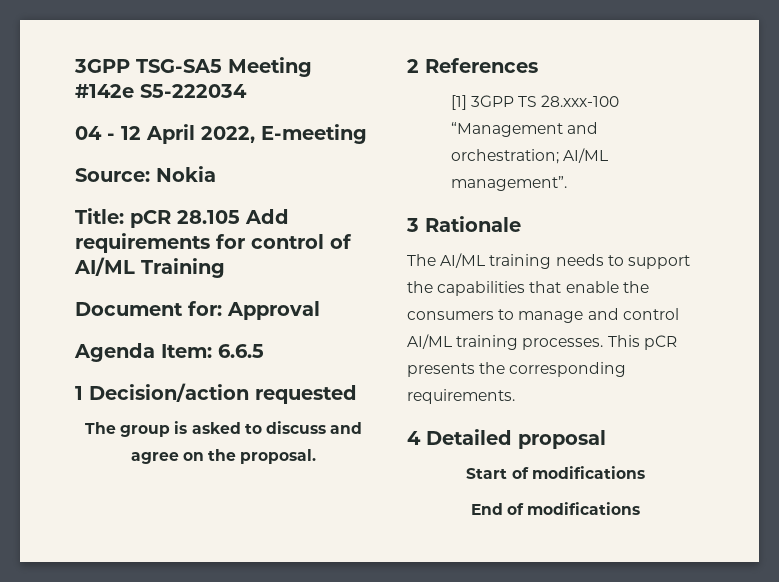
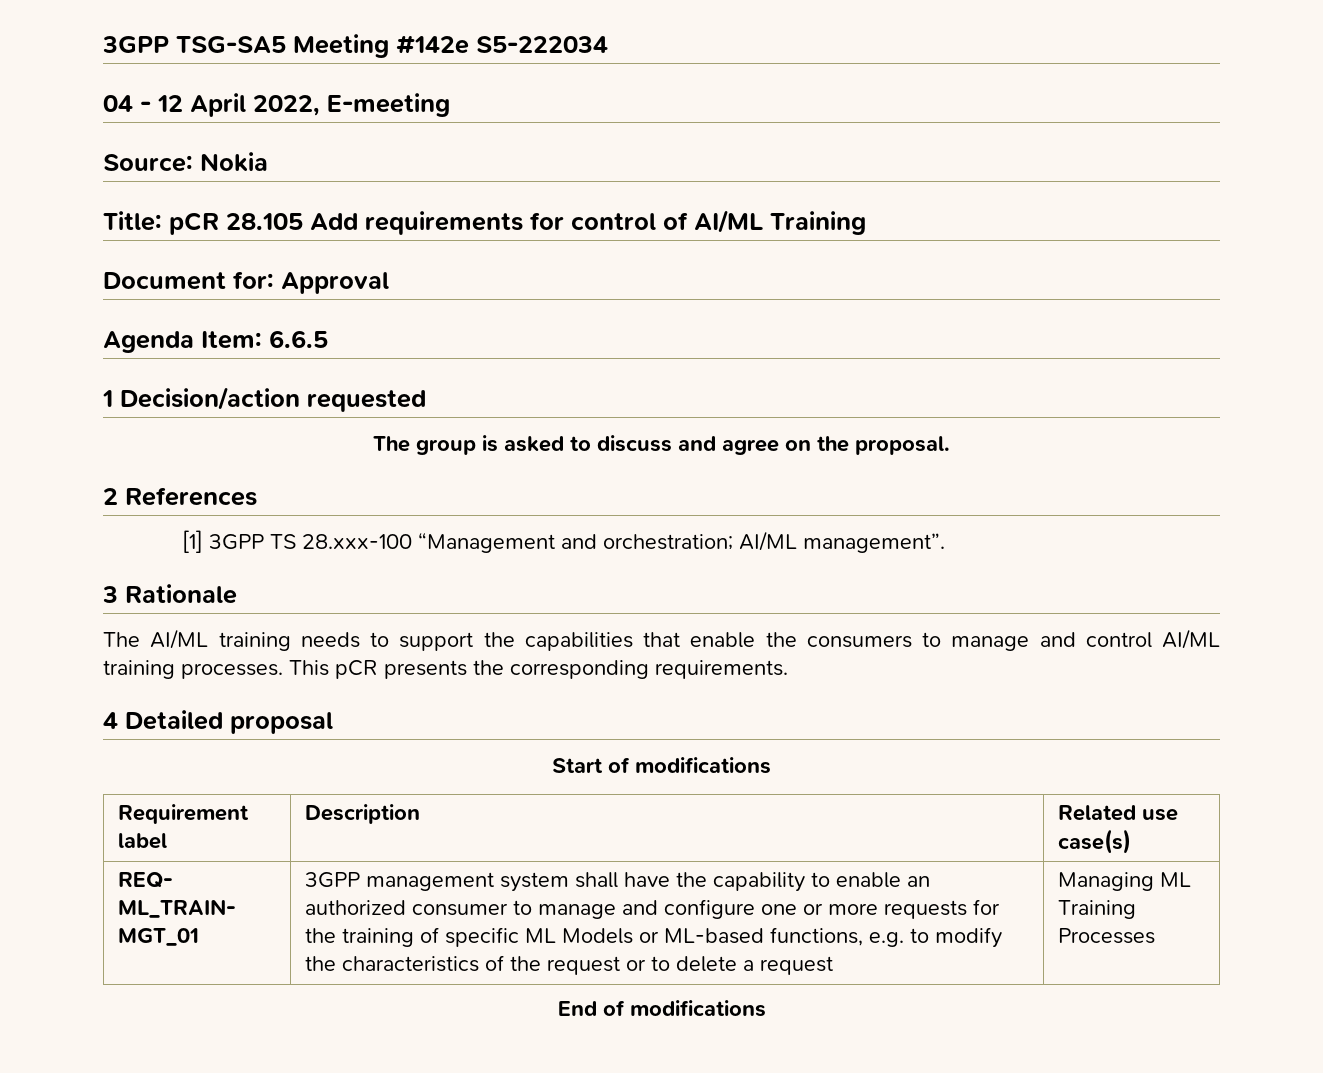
(645, 472) none -> [118,804,250,824] [118,833,168,849] [305,804,421,824] [1058,805,1179,821] [1058,829,1132,854] [118,872,174,888] [118,899,237,918] [118,928,200,946] [305,872,931,892] [305,899,1001,919] [305,927,1003,948] [305,955,834,975] [1058,872,1192,891] [1058,900,1137,919] [1058,928,1156,944] // Requirement label | Description | Related use case(s) // REQ- ML_TRAIN- MGT_01 | 3GPP management system shall have the capability to enable an authorized consumer to manage and configure one or more requests for the training of specific ML Models or ML-based functions, e.g. to modify the characteristics of the request or to delete a request | Managing ML Training Processes

